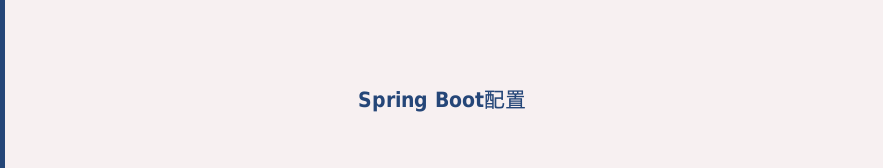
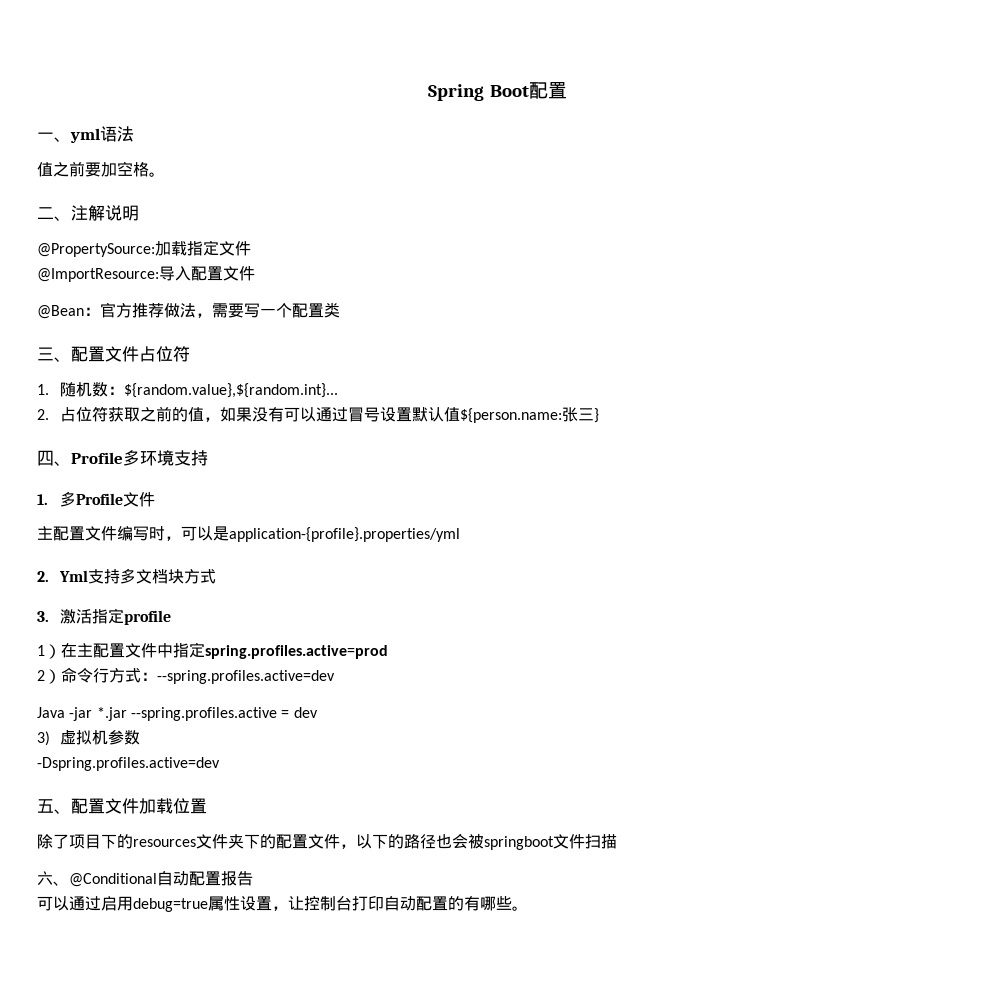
(526, 99) none -> [37,126,134,143] [37,161,165,177] [37,205,139,221] [37,240,251,257] [37,266,255,282] [37,302,340,319] [37,346,190,362] [37,382,338,398] [37,406,599,423] [37,450,208,466] [37,491,155,507] [37,526,460,542] [37,568,216,584] [37,608,171,625] [37,642,388,659] [37,667,335,684] [37,707,318,721] [37,729,140,746] [37,757,220,771] [37,798,207,814] [37,833,617,850] [37,871,253,887] [37,896,528,912] // 一、yml语法 // 值之前要加空格。 // 二、注解说明 // @PropertySource:加载指定文件 // @ImportResource:导入配置文件 // @Bean：官方推荐做法，需要写一个配置类 // 三、配置文件占位符 // 1.随机数：${random.value},${random.int}... // 2.占位符获取之前的值，如果没有可以通过冒号设置默认值${person.name:张三} // 四、Profile多环境支持 // 1.多Profile文件 // 主配置文件编写时，可以是application-{profile}.properties/yml // 2. Yml支持多文档块方式 // 3.激活指定profile // 1）在主配置文件中指定spring.profiles.active=prod // 2）命令行方式：--spring.profiles.active=dev // Java -jar *.jar --spring.profiles.active = dev // 3)虚拟机参数 // -Dspring.profiles.active=dev // 五、配置文件加载位置 // 除了项目下的resources文件夹下的配置文件，以下的路径也会被springboot文件扫描 // 六、@Conditional自动配置报告 // 可以通过启用debug=true属性设置，让控制台打印自动配置的有哪些。

